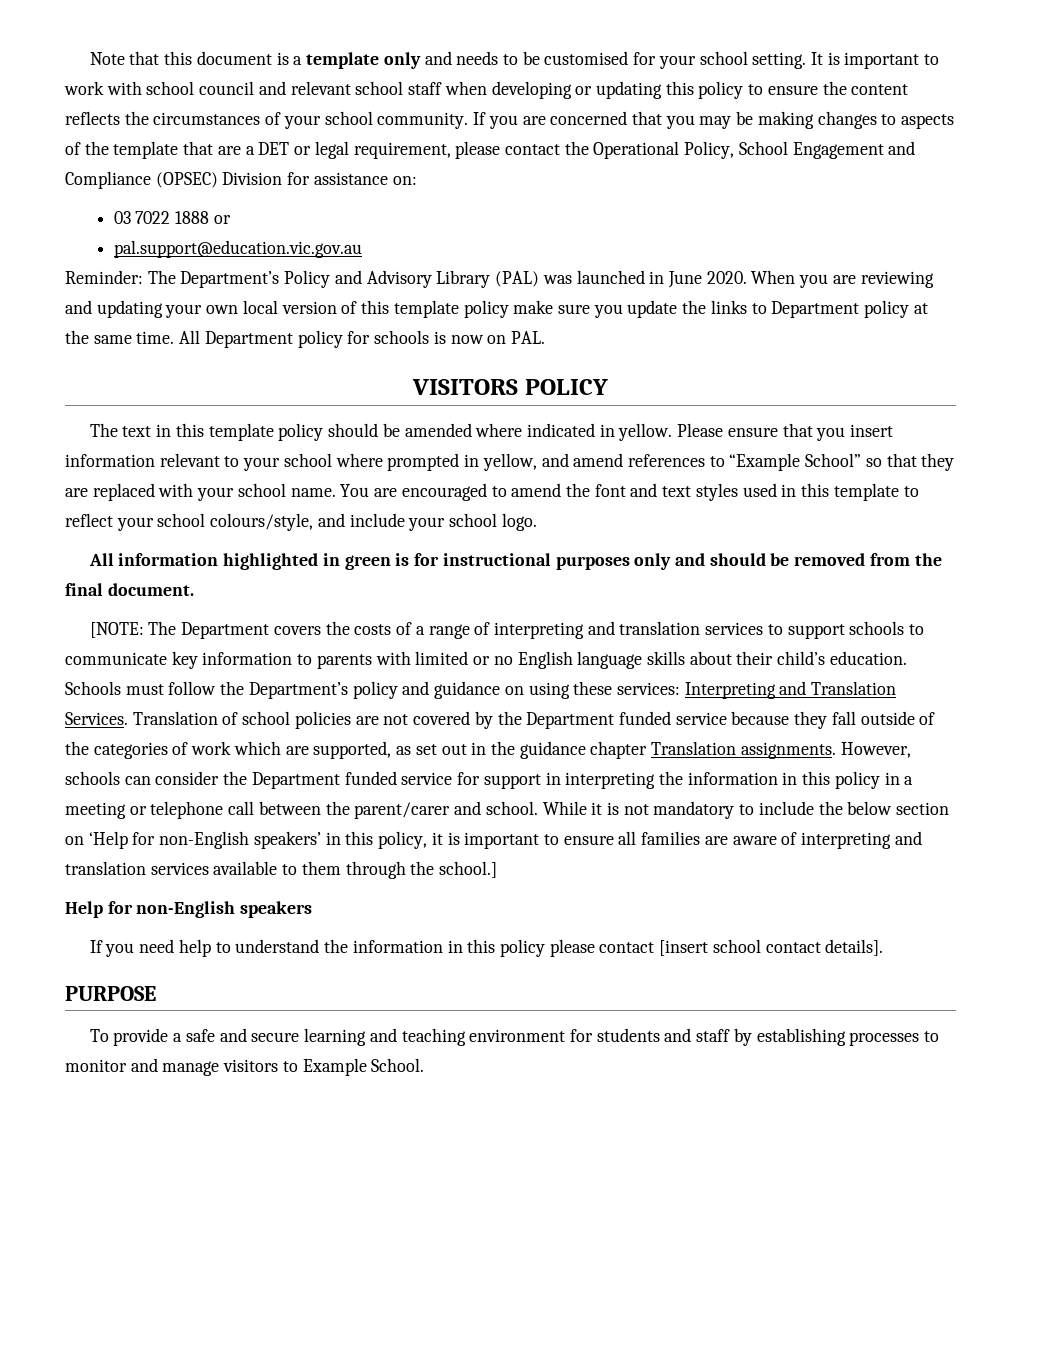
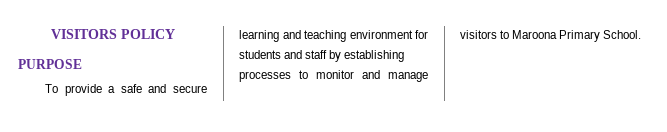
[89,51,940,69] [64,81,909,99] [65,111,955,129] [65,141,916,159] [65,171,417,189] [113,211,231,224] [113,240,362,258] [65,270,934,288] [65,300,928,318] [65,330,545,348] [412,379,608,395] [89,423,894,441] [65,453,955,471] [65,483,919,501] [65,513,537,531] [88,553,942,570] [65,583,194,596] [89,621,925,639] [65,651,907,669] [65,681,897,699] [65,711,936,729] [65,741,911,759] [65,771,914,789] [65,801,950,819] [65,831,922,849] [65,861,498,879] [65,901,313,918] [89,939,884,957] Note that this document is a template only and needs to be customised for your school setting. It is important to work with school council and relevant school staff when developing or updating this policy to ensure the content reflects the circumstances of your school community. If you are concerned that you may be making changes to aspects of the template that are a DET or legal requirement, please contact the Operational Policy, School Engagement and Compliance (OPSEC) Division for assistance on: // 03 7022 1888 or // pal.support@education.vic.gov.au // Reminder: The Department’s Policy and Advisory Library (PAL) was launched in June 2020. When you are reviewing and updating your own local version of this template policy make sure you update the links to Department policy at the same time. All Department policy for schools is now on PAL. // VISITORS POLICY // The text in this template policy should be amended where indicated in yellow. Please ensure that you insert information relevant to your school where prompted in yellow, and amend references to “Example School” so that they are replaced with your school name. You are encouraged to amend the font and text styles used in this template to reflect your school colours/style, and include your school logo. // All information highlighted in green is for instructional purposes only and should be removed from the final document. // [NOTE: The Department covers the costs of a range of interpreting and translation services to support schools to communicate key information to parents with limited or no English language skills about their child’s education. Schools must follow the Department’s policy and guidance on using these services: Interpreting and Translation Services. Translation of school policies are not covered by the Department funded service because they fall outside of the categories of work which are supported, as set out in the guidance chapter Translation assignments. However, schools can consider the Department funded service for support in interpreting the information in this policy in a meeting or telephone call between the parent/carer and school. While it is not mandatory to include the below section on ‘Help for non-English speakers’ in this policy, it is important to ensure all families are aware of interpreting and translation services available to them through the school.] // Help for non-English speakers // If you need help to understand the information in this policy please contact [insert school contact details]. -> [50,29,175,39] VISITORS POLICY
[302,1058,367,1076] Example -> [512,30,601,42] Maroona Primary

